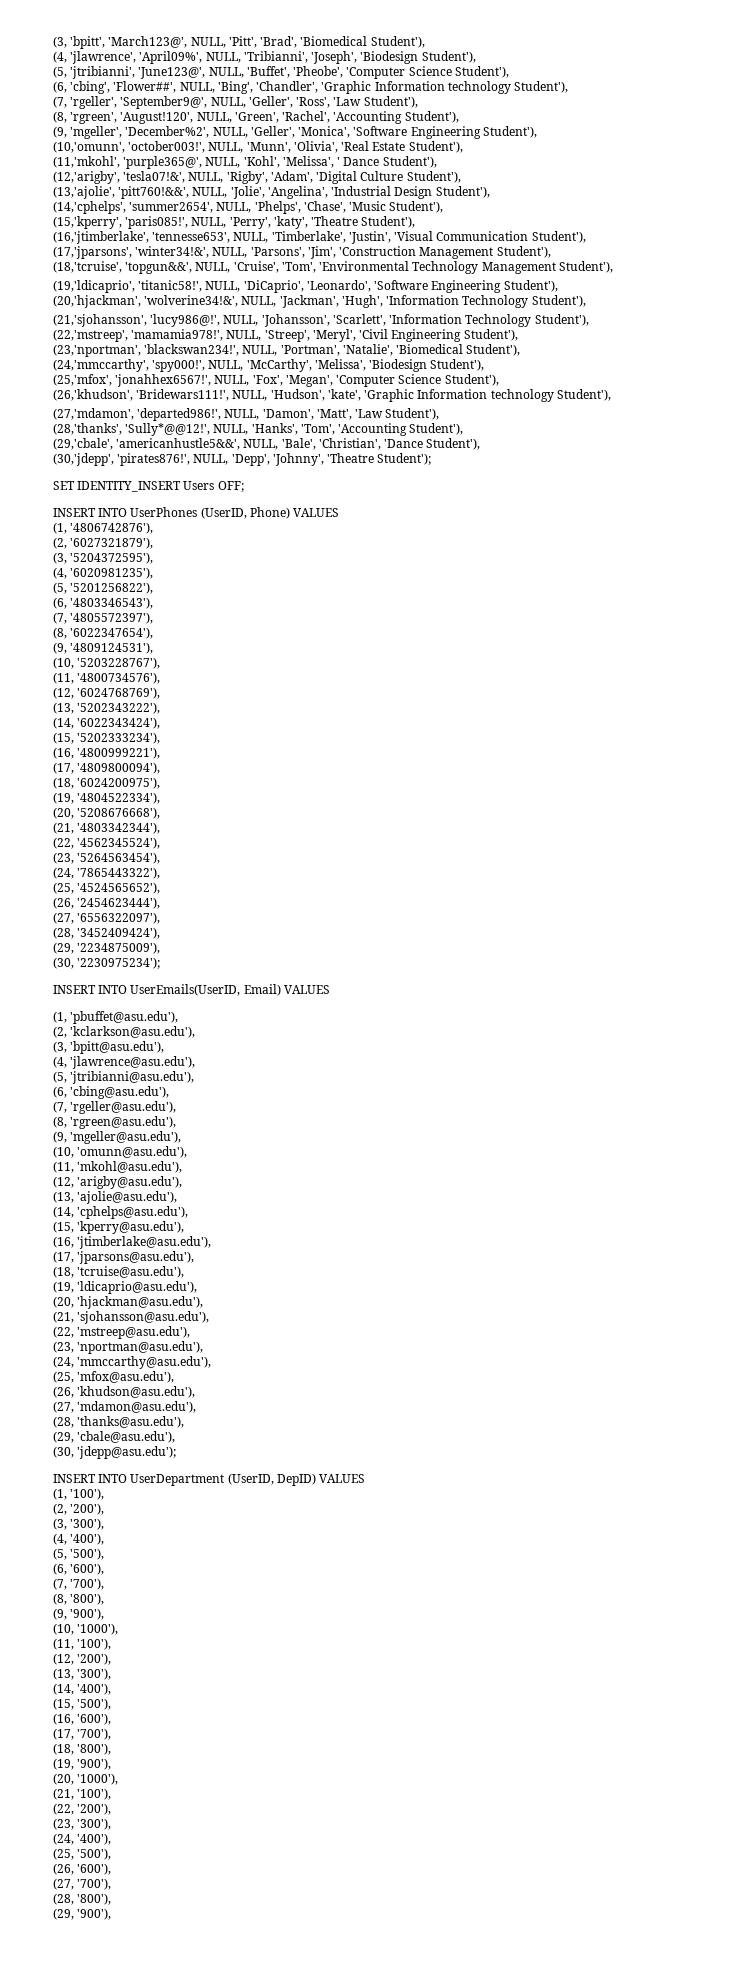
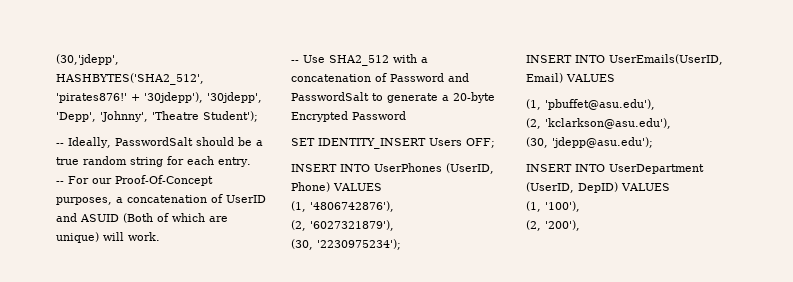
[53,36,425,49] [53,51,476,64] [53,66,509,79] [53,81,569,94] [53,96,418,109] [53,111,459,124] [53,126,537,139] [53,141,463,153] [53,156,437,169] [53,171,461,184] [53,186,490,199] [53,201,444,214] [53,216,416,229] [53,231,586,244] [53,246,551,259] [53,261,613,274] [53,280,558,293] [53,295,586,308] [53,314,589,327] [53,329,518,342] [53,344,521,357] [53,359,485,372] [53,374,499,387] [53,389,611,402] [53,408,440,421] [53,423,464,436] [53,438,481,450] [53,453,432,466] (3, 'bpitt', 'March123@', NULL, 'Pitt', 'Brad', 'Biomedical Student'), // (4, 'jlawrence', 'April09%', NULL, 'Tribianni', 'Joseph', 'Biodesign Student'), // (5, 'jtribianni', 'June123@', NULL, 'Buffet', 'Pheobe', 'Computer Science Student'), // (6, 'cbing', 'Flower##', NULL, 'Bing', 'Chandler', 'Graphic Information technology Student'), // (7, 'rgeller', 'September9@', NULL, 'Geller', 'Ross', 'Law Student'), // (8, 'rgreen', 'August!120', NULL, 'Green', 'Rachel', 'Accounting Student'), // (9, 'mgeller', 'December%2', NULL, 'Geller', 'Monica', 'Software Engineering Student'), // (10,'omunn', 'october003!', NULL, 'Munn', 'Olivia', 'Real Estate Student'), // (11,'mkohl', 'purple365@', NULL, 'Kohl', 'Melissa', ' Dance Student'), // (12,'arigby', 'tesla07!&', NULL, 'Rigby', 'Adam', 'Digital Culture Student'), // (13,'ajolie', 'pitt760!&&', NULL, 'Jolie', 'Angelina', 'Industrial Design Student'), // (14,'cphelps', 'summer2654', NULL, 'Phelps', 'Chase', 'Music Student'), // (15,'kperry', 'paris085!', NULL, 'Perry', 'katy', 'Theatre Student'), // (16,'jtimberlake', 'tennesse653', NULL, 'Timberlake', 'Justin', 'Visual Communication Student'), // (17,'jparsons', 'winter34!&', NULL, 'Parsons', 'Jim', 'Construction Management Student'), // (18,'tcruise', 'topgun&&', NULL, 'Cruise', 'Tom', 'Environmental Technology Management Student'), // (19,'ldicaprio', 'titanic58!', NULL, 'DiCaprio', 'Leonardo', 'Software Engineering Student'), // (20,'hjackman', 'wolverine34!&', NULL, 'Jackman', 'Hugh', 'Information Technology Student'), // (21,'sjohansson', 'lucy986@!', NULL, 'Johansson', 'Scarlett', 'Information Technology Student'), // (22,'mstreep', 'mamamia978!', NULL, 'Streep', 'Meryl', 'Civil Engineering Student'), // (23,'nportman', 'blackswan234!', NULL, 'Portman', 'Natalie', 'Biomedical Student'), // (24,'mmccarthy', 'spy000!', NULL, 'McCarthy', 'Melissa', 'Biodesign Student'), // (25,'mfox', 'jonahhex6567!', NULL, 'Fox', 'Megan', 'Computer Science Student'), // (26,'khudson', 'Bridewars111!', NULL, 'Hudson', 'kate', 'Graphic Information technology Student'), // (27,'mdamon', 'departed986!', NULL, 'Damon', 'Matt', 'Law Student'), // (28,'thanks', 'Sully*@@12!', NULL, 'Hanks', 'Tom', 'Accounting Student'), // (29,'cbale', 'americanhustle5&&', NULL, 'Bale', 'Christian', 'Dance Student'), // (30,'jdepp', 'pirates876!', NULL, 'Depp', 'Johnny', 'Theatre Student'); -> [56,54,119,65] [56,73,204,85] [56,92,262,103] [56,111,258,122] [56,137,263,148] [56,156,251,167] [56,175,213,186] [56,194,266,205] [56,213,228,223] [56,232,160,243] [291,54,428,66] [291,73,469,82] [291,92,495,103] [291,111,406,122] (30,'jdepp', HASHBYTES('SHA2_512', 'pirates876!' + '30jdepp'), '30jdepp', 'Depp', 'Johnny', 'Theatre Student'); // -- Ideally, PasswordSalt should be a true random string for each entry. // -- For our Proof-Of-Concept purposes, a concatenation of UserID and ASUID (Both of which are unique) will work. // -- Use SHA2_512 with a concatenation of Password and PasswordSalt to generate a 20-byte Encrypted Password
[53,552,154,564] [53,567,154,579] [53,582,154,594] [53,597,154,609] [53,612,154,624] [53,627,154,639] [53,642,154,654] [53,657,161,669] [53,672,161,684] [53,687,161,699] [53,702,161,714] [53,717,161,729] [53,732,161,744] [53,747,161,759] [53,762,161,774] [53,777,161,789] [53,792,161,804] [53,807,161,819] [53,822,161,834] [53,837,161,849] [53,852,161,864] [53,867,161,879] [53,882,161,894] [53,897,161,909] [53,912,161,924] [53,927,161,939] [53,942,161,954] // (3, '5204372595'), // (4, '6020981235'), // (5, '5201256822'), // (6, '4803346543'), // (7, '4805572397'), // (8, '6022347654'), // (9, '4809124531'), // (10, '5203228767'), // (11, '4800734576'), // (12, '6024768769'), // (13, '5202343222'), // (14, '6022343424'), // (15, '5202333234'), // (16, '4800999221'), // (17, '4809800094'), // (18, '6024200975'), // (19, '4804522334'), // (20, '5208676668'), // (21, '4803342344'), // (22, '4562345524'), // (23, '5264563454'), // (24, '7865443322'), // (25, '4524565652'), // (26, '2454623444'), // (27, '6556322097'), // (28, '3452409424'), // (29, '2234875009'), -> (394, 225) none
[53,1041,165,1054] [53,1056,196,1069] [53,1071,195,1084] [53,1086,170,1099] [53,1101,177,1114] [53,1116,177,1129] [53,1131,182,1144] [53,1146,188,1158] [53,1161,183,1173] [53,1176,183,1189] [53,1191,178,1204] [53,1206,189,1219] [53,1221,185,1234] [53,1236,212,1249] [53,1251,195,1264] [53,1266,185,1278] [53,1281,198,1294] [53,1296,204,1309] [53,1311,210,1324] [53,1326,191,1339] [53,1341,204,1354] [53,1356,212,1369] [53,1371,175,1383] [53,1386,196,1398] [53,1401,197,1413] [53,1416,185,1428] [53,1431,176,1443] // (3, 'bpitt@asu.edu'), // (4, 'jlawrence@asu.edu'), // (5, 'jtribianni@asu.edu'), // (6, 'cbing@asu.edu'), // (7, 'rgeller@asu.edu'), // (8, 'rgreen@asu.edu'), // (9, 'mgeller@asu.edu'), // (10, 'omunn@asu.edu'), // (11, 'mkohl@asu.edu'), // (12, 'arigby@asu.edu'), // (13, 'ajolie@asu.edu'), // (14, 'cphelps@asu.edu'), // (15, 'kperry@asu.edu'), // (16, 'jtimberlake@asu.edu'), // (17, 'jparsons@asu.edu'), // (18, 'tcruise@asu.edu'), // (19, 'ldicaprio@asu.edu'), // (20, 'hjackman@asu.edu'), // (21, 'sjohansson@asu.edu'), // (22, 'mstreep@asu.edu'), // (23, 'nportman@asu.edu'), // (24, 'mmccarthy@asu.edu'), // (25, 'mfox@asu.edu'), // (26, 'khudson@asu.edu'), // (27, 'mdamon@asu.edu'), // (28, 'thanks@asu.edu'), // (29, 'cbale@asu.edu'), -> (671, 123) none
[53,1518,105,1530] [53,1533,105,1545] [53,1548,105,1560] [53,1563,105,1575] [53,1578,105,1590] [53,1593,105,1605] [53,1608,105,1620] [53,1623,119,1635] [53,1638,112,1650] [53,1653,112,1665] [53,1668,112,1680] [53,1683,112,1695] [53,1698,112,1710] [53,1713,112,1725] [53,1728,112,1740] [53,1743,112,1755] [53,1758,112,1770] [53,1773,119,1785] [53,1788,112,1800] [53,1803,112,1815] [53,1818,112,1830] [53,1833,112,1845] [53,1848,112,1860] [53,1863,112,1875] [53,1878,112,1890] [53,1893,112,1905] [53,1908,112,1920] // (3, '300'), // (4, '400'), // (5, '500'), // (6, '600'), // (7, '700'), // (8, '800'), // (9, '900'), // (10, '1000'), // (11, '100'), // (12, '200'), // (13, '300'), // (14, '400'), // (15, '500'), // (16, '600'), // (17, '700'), // (18, '800'), // (19, '900'), // (20, '1000'), // (21, '100'), // (22, '200'), // (23, '300'), // (24, '400'), // (25, '500'), // (26, '600'), // (27, '700'), // (28, '800'), // (29, '900'), -> (580, 225) none

